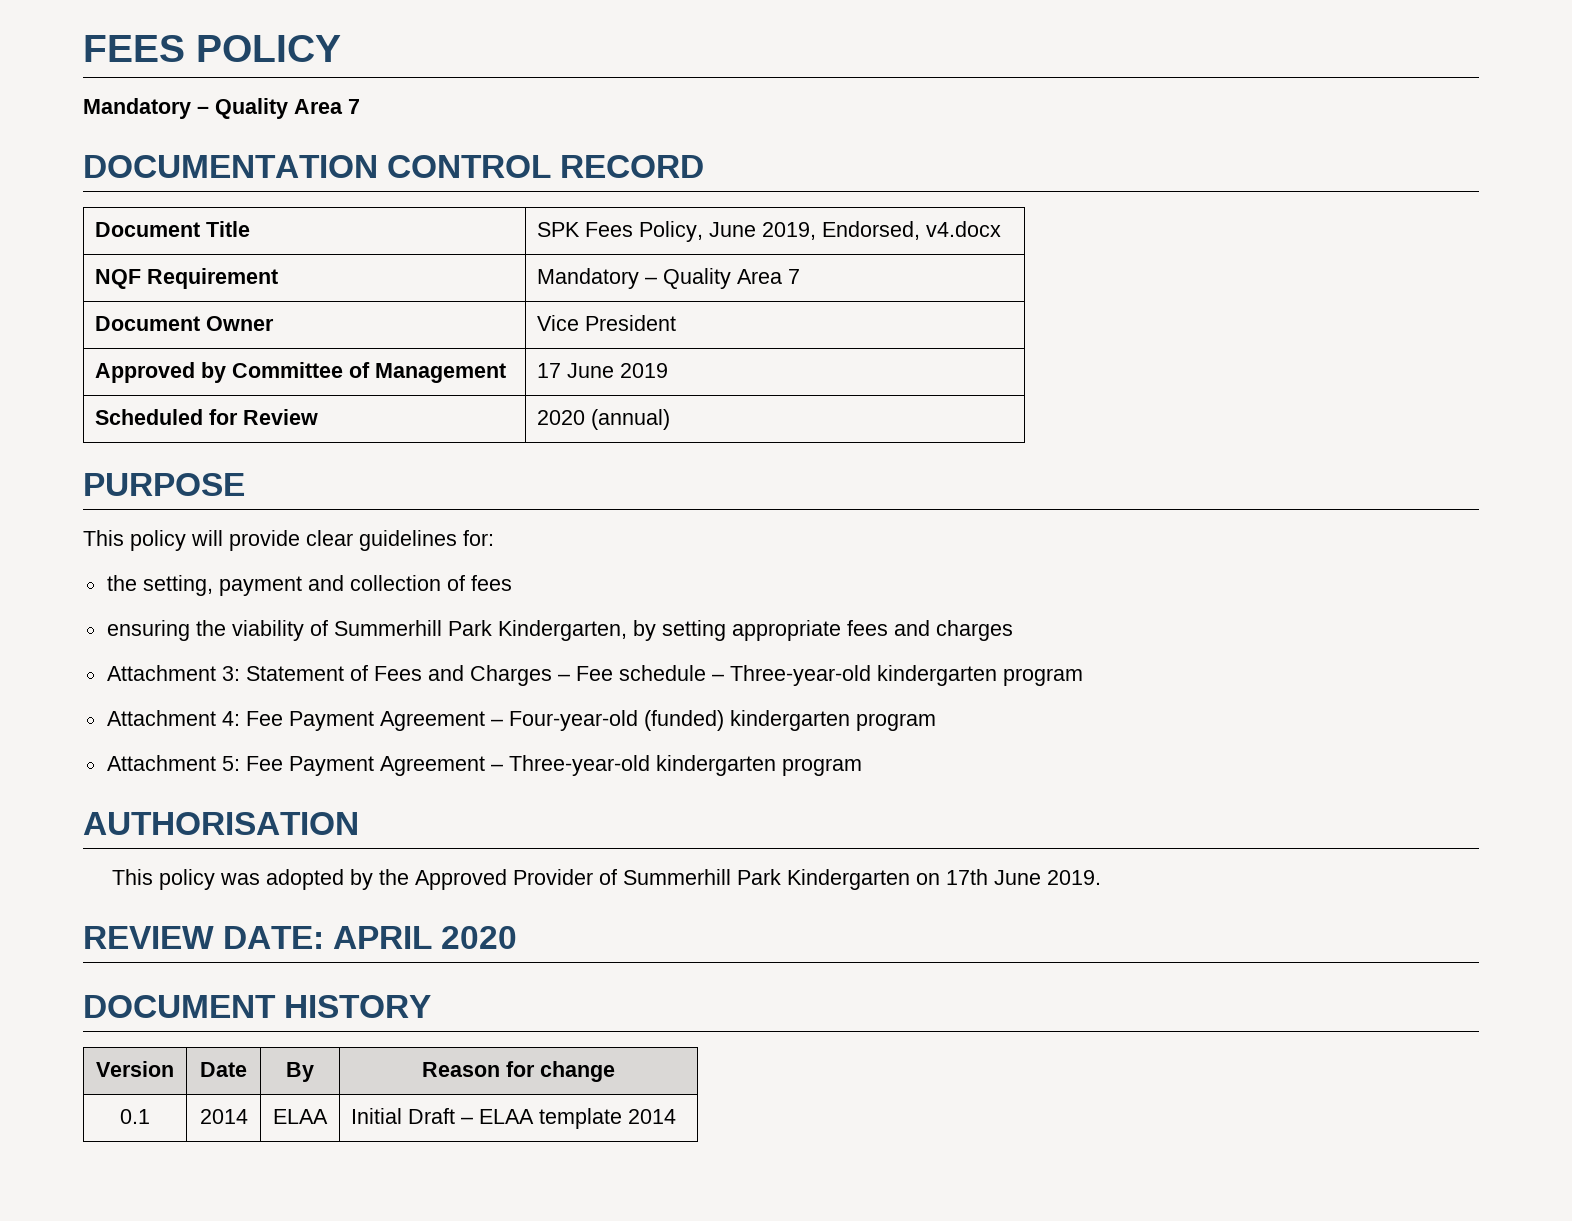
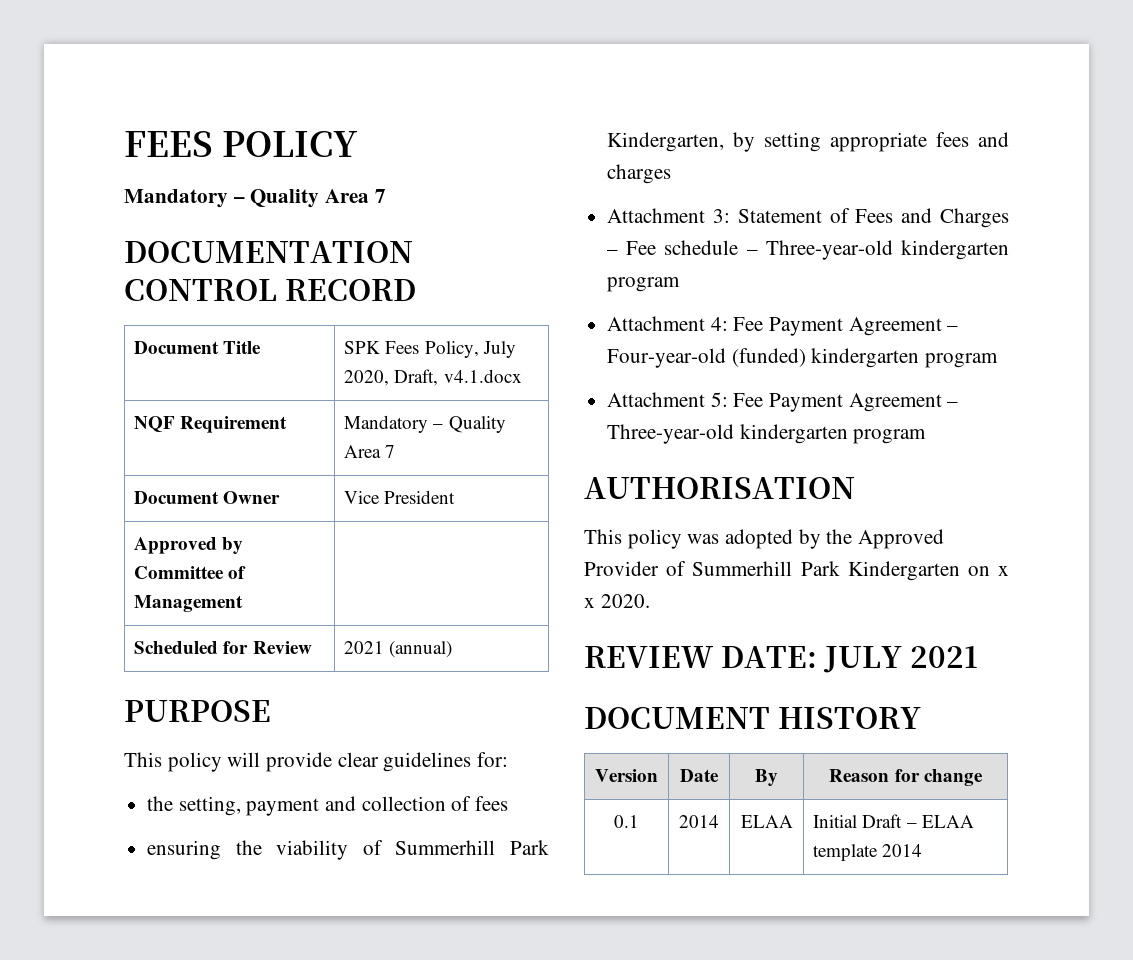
[709,221,1002,240] June 2019, Endorsed, v4.docx -> [482,341,516,358] [344,369,522,386] July 2020, Draft, v4.1.docx
[537,363,669,378] 17 June 2019 -> (244, 603) none
[537,410,586,425] 2020 -> [344,641,385,654] 2021
[945,869,1101,885] 17th June 2019. -> [998,566,1009,576] [584,594,650,608] x x 2020.
[333,926,518,949] APRIL 2020 -> [822,646,978,673] JULY 2021

